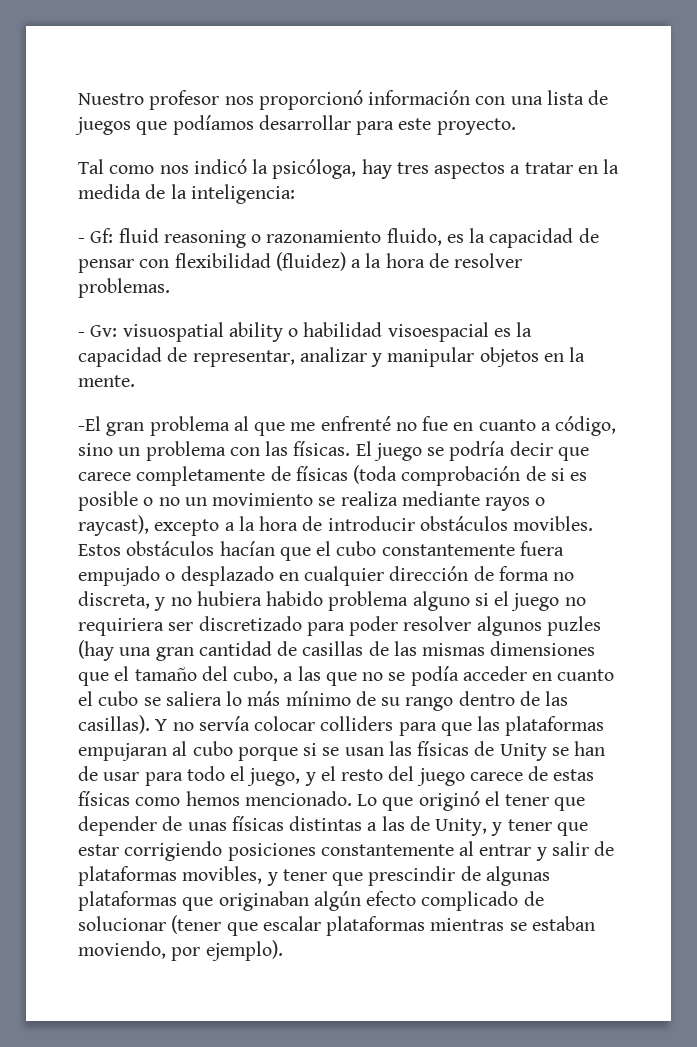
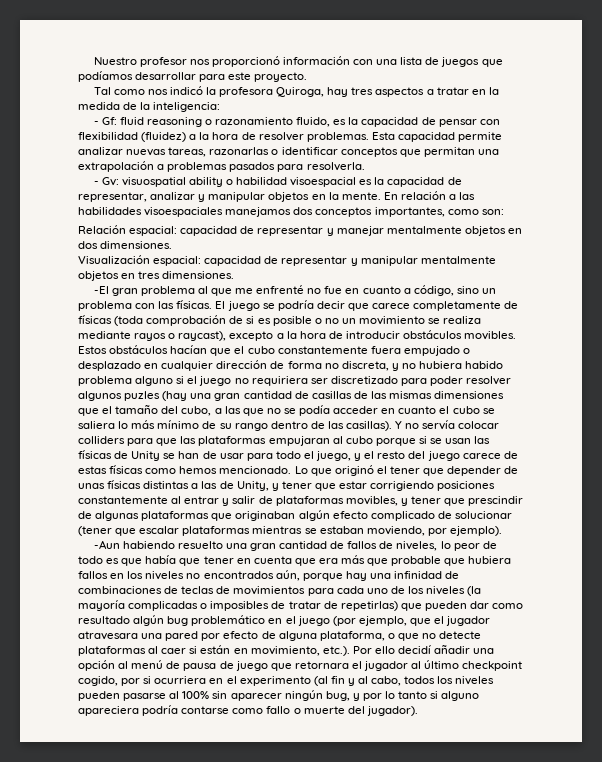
[272,159,357,179] psicóloga, -> [219,87,325,97] profesora Quiroga,
(170, 288) none -> [371,132,503,142] [78,147,499,157] [78,161,365,172] Esta capacidad permite analizar nuevas tareas, razonarlas o identificar conceptos que permitan una extrapolación a problemas pasados para resolverla.
(135, 381) none -> [383,191,476,200] [78,207,504,217] [78,225,522,236] [78,241,173,249] [78,255,496,266] [78,271,235,281] En relación a las habilidades visoespaciales manejamos dos conceptos importantes, como son: // Relación espacial: capacidad de representar y manejar mentalmente objetos en dos dimensiones. // Visualización espacial: capacidad de representar y manipular mentalmente objetos en tres dimensiones.
(283, 950) none -> [93,540,497,551] [78,555,512,566] [78,570,460,581] [78,586,482,596] [78,600,524,611] [78,615,491,626] [78,631,482,641] [78,645,495,656] [78,660,523,671] [78,676,495,686] [78,690,480,701] [78,705,418,716] // -Aun habiendo resuelto una gran cantidad de fallos de niveles, lo peor de todo es que había que tener en cuenta que era más que probable que hubiera fallos en los niveles no encontrados aún, porque hay una infinidad de combinaciones de teclas de movimientos para cada uno de los niveles (la mayoría complicadas o imposibles de tratar de repetirlas) que pueden dar como resultado algún bug problemático en el juego (por ejemplo, que el jugador atravesara una pared por efecto de alguna plataforma, o que no detecte plataformas al caer si están en movimiento, etc.). Por ello decidí añadir una opción al menú de pausa de juego que retornara el jugador al último checkpoint cogido, por si ocurriera en el experimento (al fin y al cabo, todos los niveles pueden pasarse al 100% sin aparecer ningún bug, y por lo tanto si alguno apareciera podría contarse como fallo o muerte del jugador).

